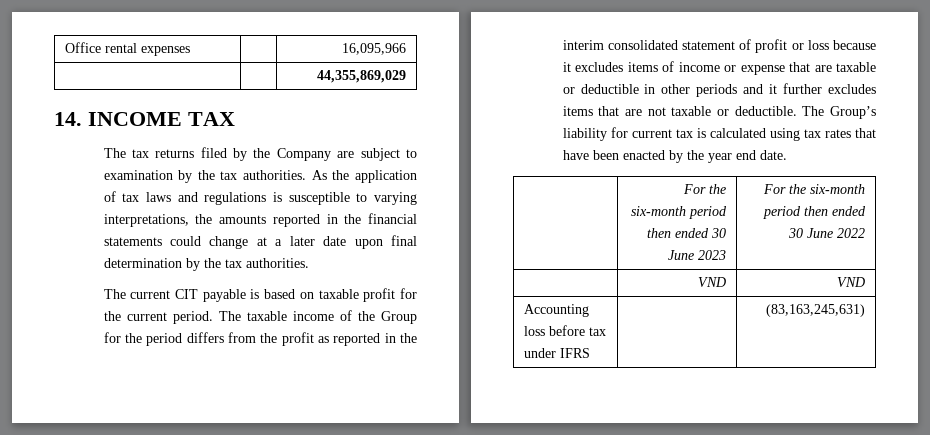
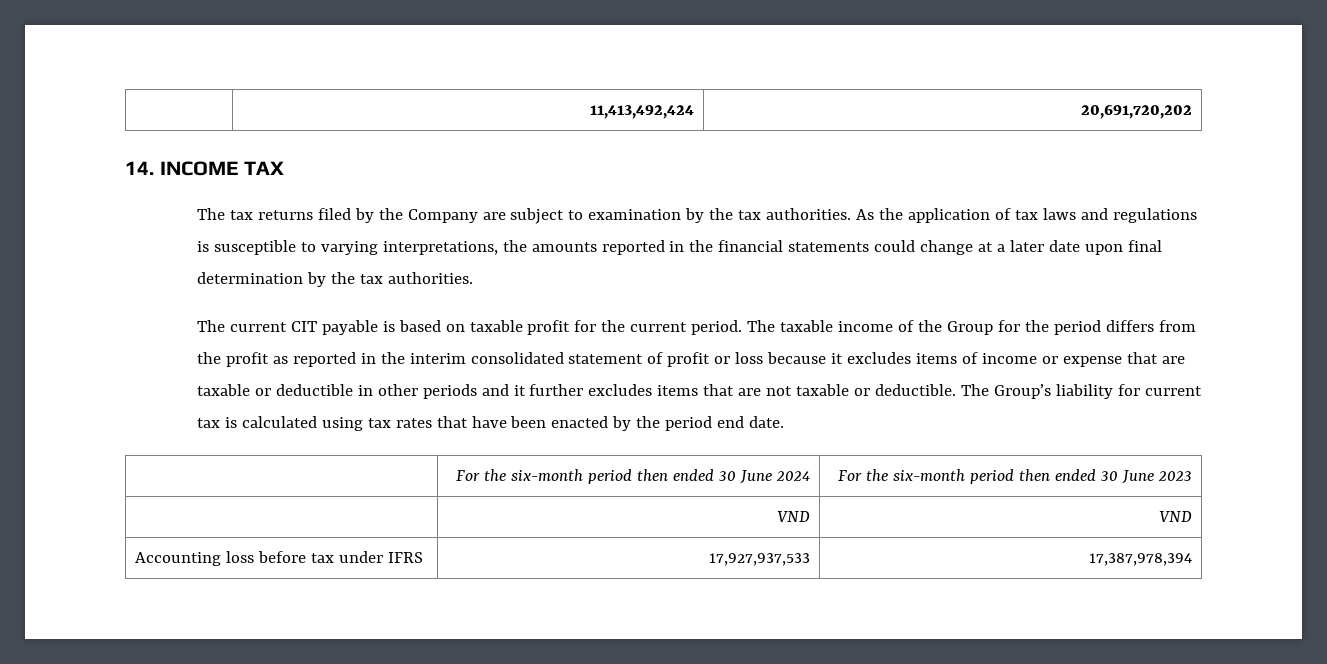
[64,42,190,56] [342,43,407,55] [317,70,407,83] Office rental expenses | | 16,095,966 // | | 44,355,869,029 -> [590,105,695,119] [1081,105,1193,119] | 11,413,492,424 | 20,691,720,202
[707,153,732,163] year -> [665,416,713,431] period
[698,250,727,260] [763,184,866,194] [763,206,867,219] [788,228,866,238] 2023 | For the six-month period then ended 30 June 2022 -> [776,471,811,482] [838,469,1193,484] 2024 | For the six-month period then ended 30 June 2023
[766,304,866,317] | (83,163,245,631) -> [709,553,811,566] [1089,553,1193,566] 17,927,937,533 | 17,387,978,394

